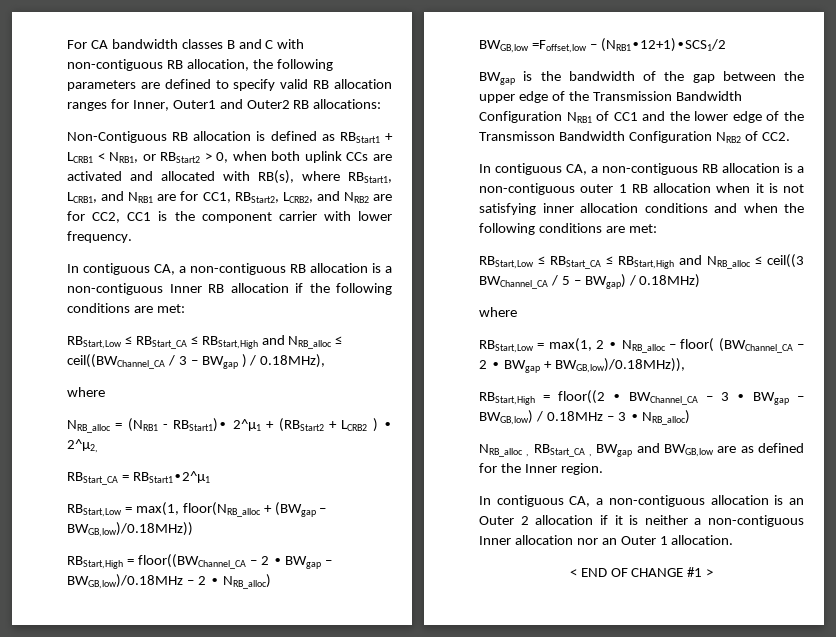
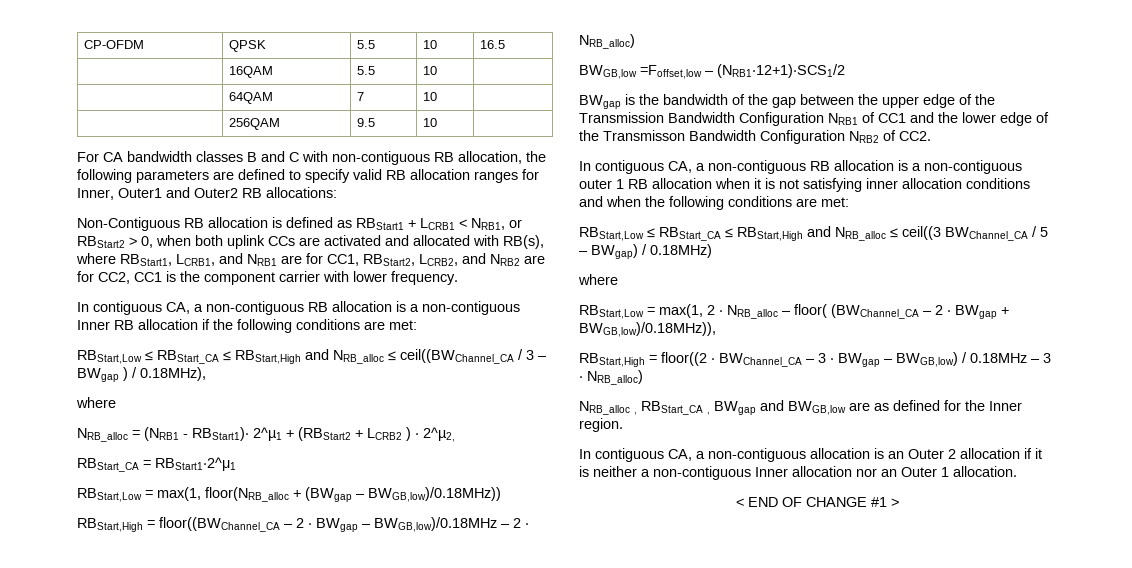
(67, 44) none -> [84,40,145,49] [229,40,267,52] [357,40,376,49] [423,40,438,49] [480,40,506,49] [229,66,274,78] [357,66,376,75] [423,66,438,75] [229,92,274,104] [357,92,365,101] [423,92,438,101] [229,118,281,130] [357,118,376,127] [423,118,438,127] CP-OFDM | QPSK | 5.5 | 10 | 16.5 // | 16QAM | 5.5 | 10 | // | 64QAM | 7 | 10 | // | 256QAM | 9.5 | 10 | //

